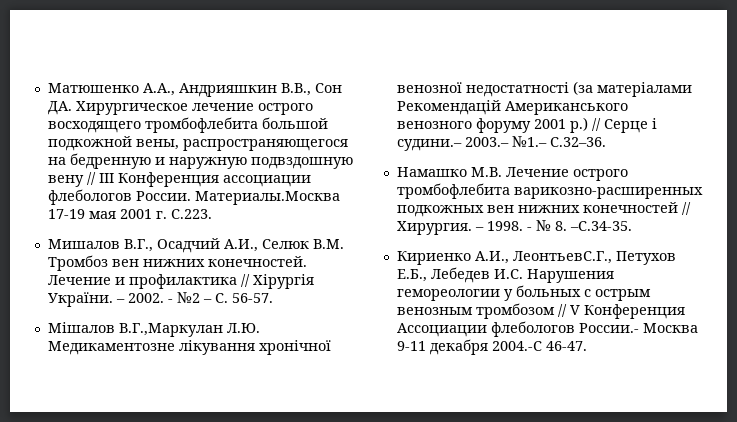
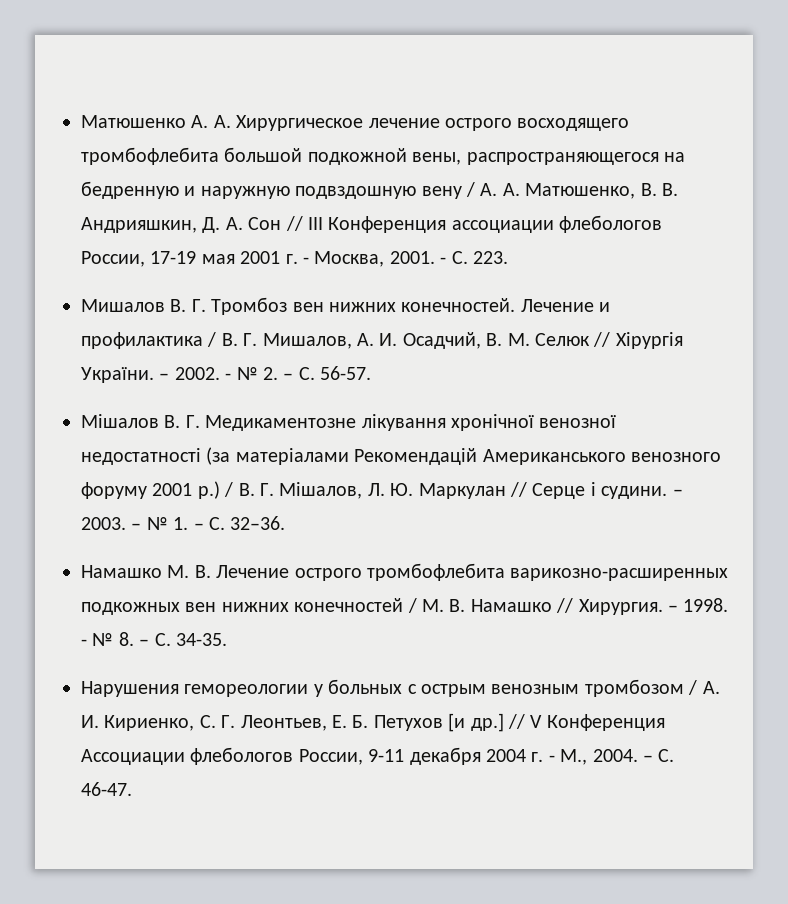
[142,83,342,97] [47,101,72,115] А.А., Андрияшкин В.В., Сон ДА. -> [191,115,231,128] А. А.
(84, 181) none -> [466,182,678,199] [81,217,282,233] / А. А. Матюшенко, В. В. Андрияшкин, Д. А. Сон
[135,191,340,205] России. Материалы.Москва -> [81,251,145,267] России,
[170,209,212,219] [47,238,344,253] С.223. // Мишалов В.Г., Осадчий А.И., Селюк В.М. -> [303,251,508,267] [81,299,206,312] - Москва, 2001. - С. 223. // Мишалов В. Г.
(237, 281) none -> [207,332,590,349] / В. Г. Мишалов, А. И. Осадчий, В. М. Селюк
[176,292,200,303] №2 -> [236,367,278,380] № 2.
[118,323,260,337] В.Г.,Маркулан Л.Ю. -> [164,415,200,428] В. Г.
[591,118,657,133] [396,136,606,151] [396,167,502,177] // Серце і судини.– 2003.– №1.– С.32–36. // Намашко М.В. -> [224,482,683,499] [81,516,286,530] [81,565,211,578] / В. Г. Мішалов, Л. Ю. Маркулан // Серце і судини. – 2003. – № 1. – С. 32–36. // Намашко М. В.
(678, 207) none -> [407,598,552,613] / М. В. Намашко
[569,221,632,231] [396,251,676,265] [396,267,523,283] –С.34-35. // Кириенко А.И., ЛеонтьевС.Г., Петухов Е.Б., Лебедев И.С. -> [139,633,227,646] – С. 34-35. //
(555, 311) none -> [688,680,720,695] [81,713,504,732] / А. И. Кириенко, С. Г. Леонтьев, Е. Б. Петухов [и др.]
[578,323,698,333] [396,339,542,355] России.- Москва 9-11 декабря 2004.-С -> [298,747,675,765] России, 9-11 декабря 2004 г. - М., 2004. – С.

